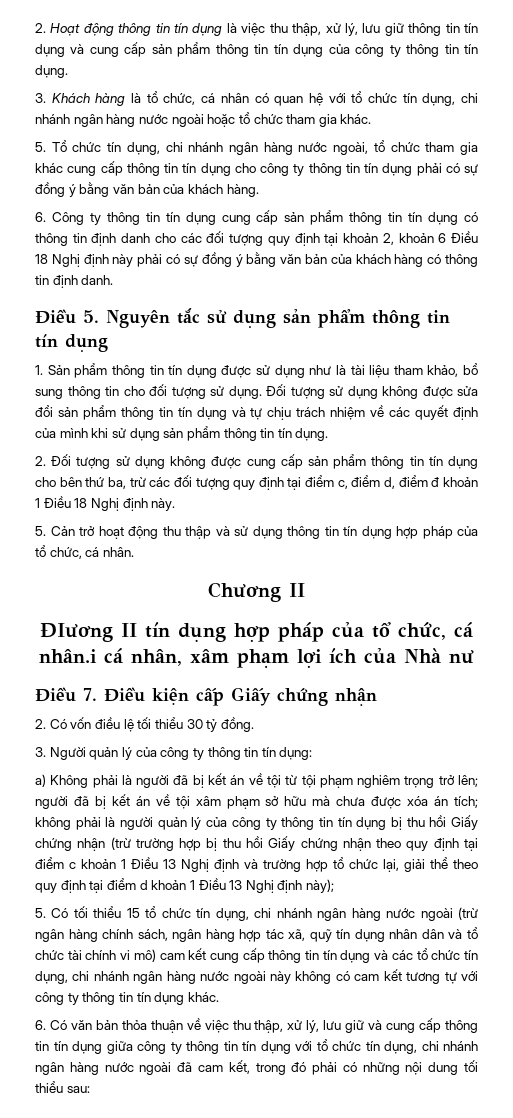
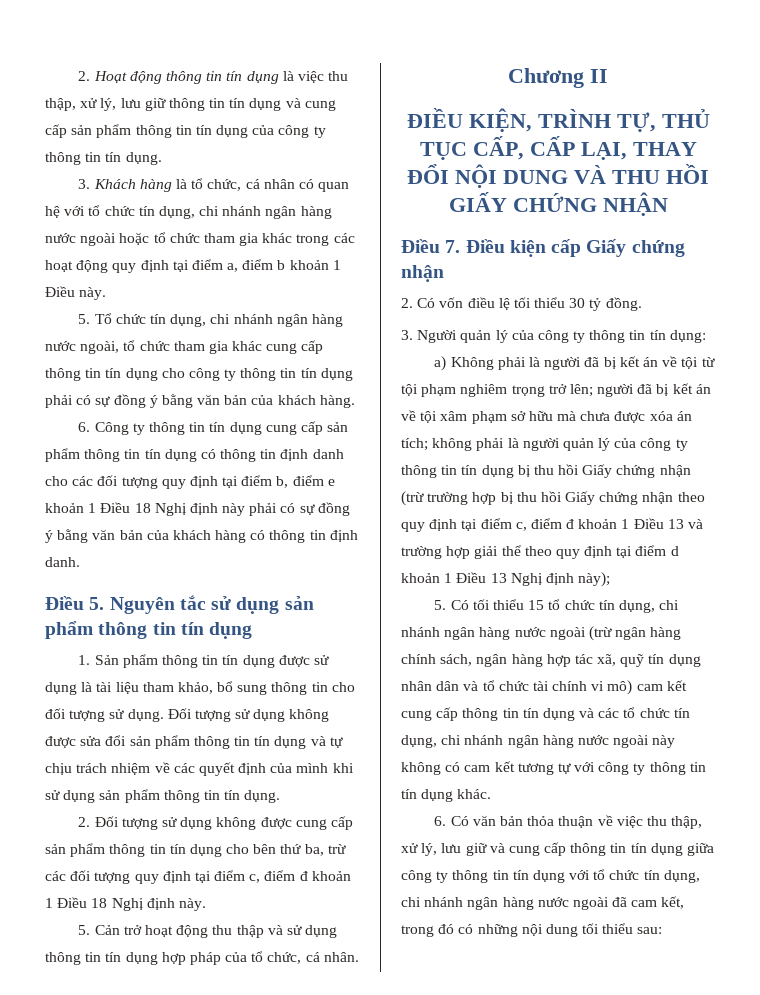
[340,114,372,124] khác. -> [262,233,355,246] [45,259,341,273] [45,286,107,300] khác trong các hoạt động quy định tại điểm a, điểm b khoản 1 Điều này.
[343,233,447,245] khoản 2, khoản 6 -> [241,475,335,488] [45,503,97,513] điểm b, điểm e khoản 1
[309,365,332,375] như -> (77, 688) none
[384,475,428,489] d, điểm -> (296, 875) none
[40,622,473,642] [39,648,474,668] ĐIương II tín dụng hợp pháp của tổ chức, cá nhân.i cá nhân, xâm phạm lợi ích của Nhà nư -> [406,108,710,132] [419,136,697,160] [407,164,709,188] [448,192,668,216] ĐIỀU KIỆN, TRÌNH TỰ, THỦ TỤC CẤP, CẤP LẠI, THAY ĐỔI NỘI DUNG VÀ THU HỒI GIẤY CHỨNG NHẬN
[69,857,239,872] c khoản 1 Điều 13 Nghị định -> [515,518,684,531] c, điểm đ khoản 1 Điều 13
[333,857,399,872] tổ chức lại, -> (471, 552) none
[312,1062,338,1075] phải -> (455, 929) none

